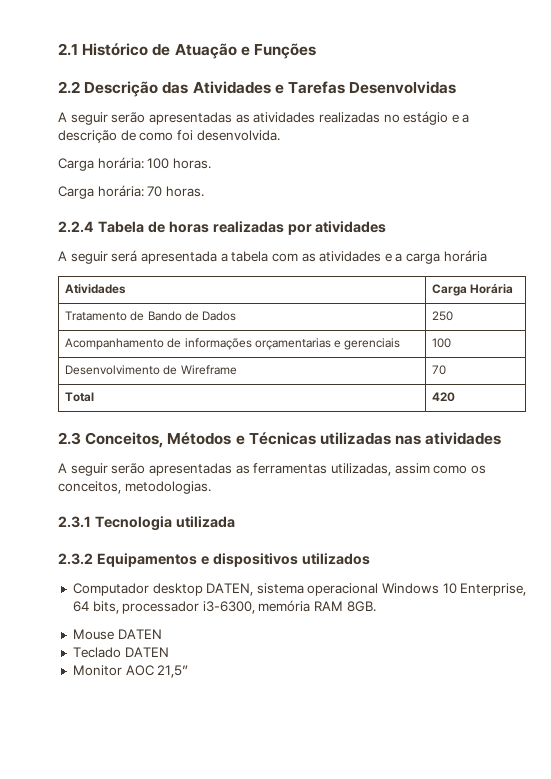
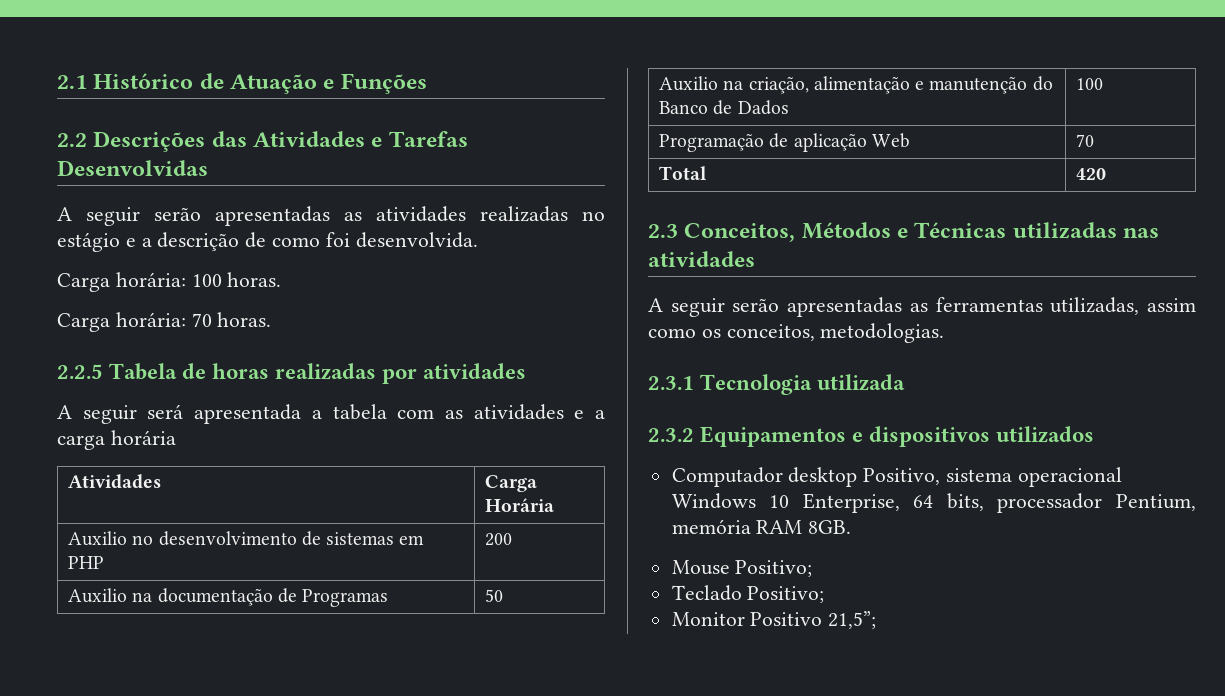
[84,81,159,97] Descrição -> [93,131,206,152] Descrições
[58,221,94,233] 2.2.4 -> [57,364,103,379] 2.2.5
[65,311,237,321] [432,311,454,321] [65,338,401,350] [432,338,452,348] [65,365,237,375] Tratamento de Bando de Dados | 250 // Acompanhamento de informações orçamentarias e gerenciais | 100 // Desenvolvimento de Wireframe -> [68,531,425,546] [68,556,105,569] [485,533,513,546] [68,588,389,607] [485,589,504,602] [659,76,1053,94] [659,100,789,115] [1076,78,1104,90] [659,133,910,152] Auxilio no desenvolvimento de sistemas em PHP | 200 // Auxilio na documentação de Programas | 50 // Auxilio na criação, alimentação e manutenção do Banco de Dados | 100 // Programação de aplicação Web
[206,583,254,596] DATEN, -> [863,468,941,485] Positivo,
[202,601,255,614] i3-6300, -> [1116,494,1196,511] Pentium,
[117,629,162,639] DATEN -> [735,560,813,577] Positivo;
[124,647,169,657] DATEN -> [747,586,825,603] Positivo;
[125,665,189,678] AOC 21,5” -> [750,611,877,629] Positivo 21,5”;

